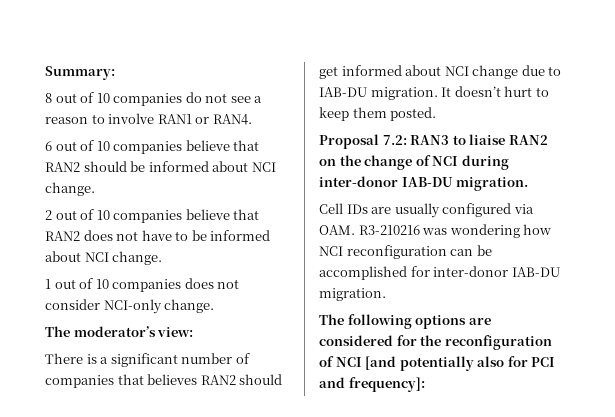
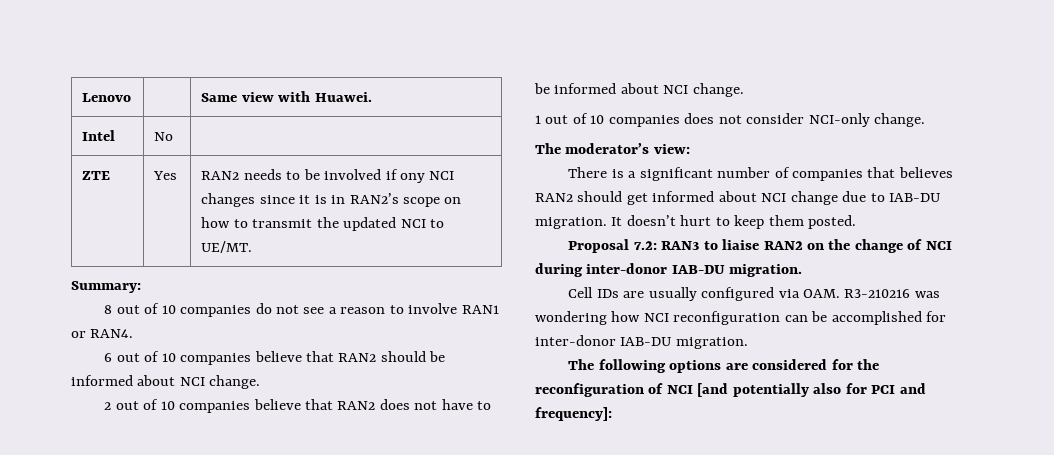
(45, 73) none -> [82,93,132,102] [201,91,372,102] [82,130,116,141] [154,132,174,141] [82,171,111,180] [153,171,178,180] [201,169,455,183] [201,193,462,207] [201,217,445,231] [201,241,253,253] Lenovo | | Same view with Huawei. // Intel | No | // ZTE | Yes | RAN2 needs to be involved if ony NCI changes since it is in RAN2’s scope on how to transmit the updated NCI to UE/MT. //

